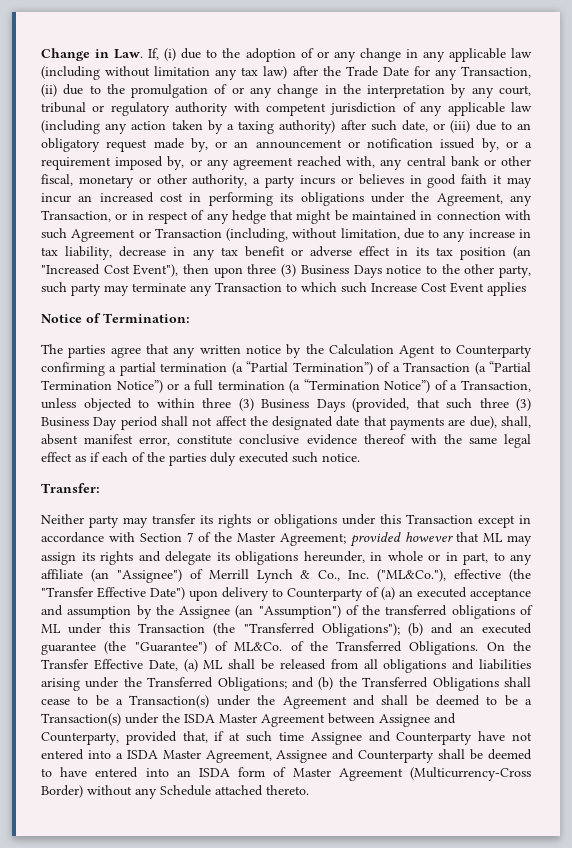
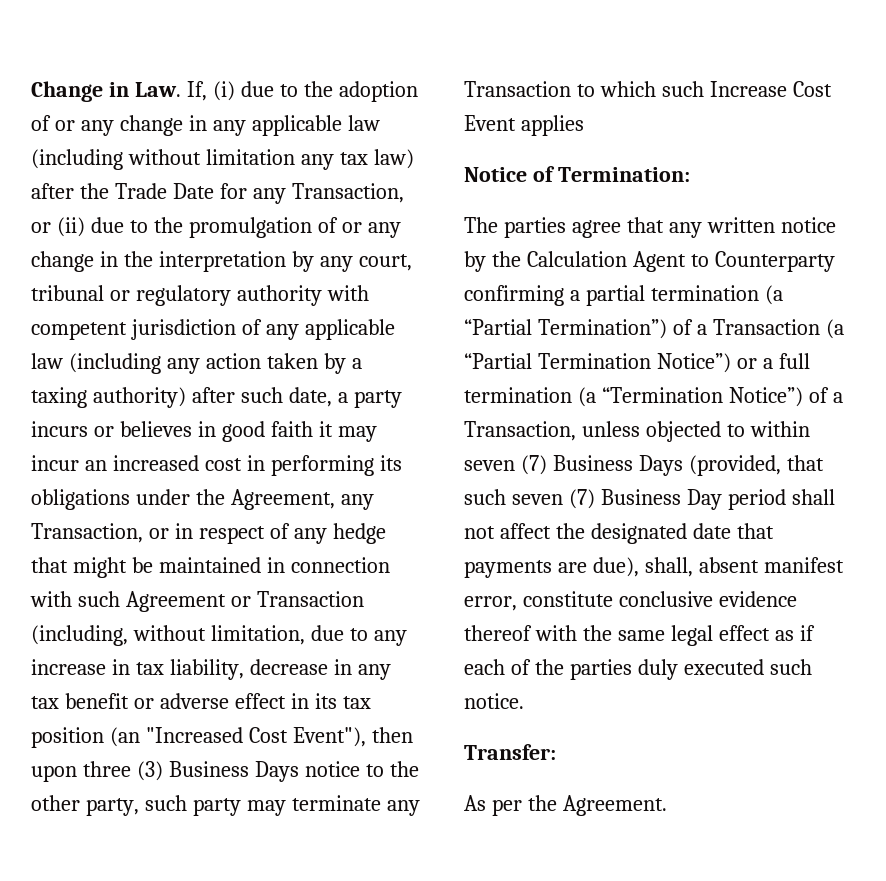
(531, 72) none -> [31,222,51,233] or
[433,120,531,133] [41,138,532,152] [41,156,532,170] [41,174,248,188] or (iii) due to an obligatory request made by, or an announcement or notification issued by, or a requirement imposed by, or any agreement reached with, any central bank or other fiscal, monetary or other authority, -> (332, 397) none
[202,398,254,411] three (3) -> [464,455,547,475] seven (7)
[479,398,531,411] three (3) -> [511,489,595,509] seven (7)
[41,514,531,528] [41,532,532,547] [41,551,532,565] [41,569,532,583] [41,587,531,601] [41,605,533,619] [41,623,533,637] [41,641,531,655] [41,659,531,673] [41,677,531,691] [41,695,532,709] [41,713,456,727] [41,731,532,745] [41,749,533,763] [41,767,531,781] [41,785,309,799] Neither party may transfer its rights or obligations under this Transaction except in accordance with Section 7 of the Master Agreement; provided however that ML may assign its rights and delegate its obligations hereunder, in whole or in part, to any affiliate (an "Assignee") of Merrill Lynch & Co., Inc. ("ML&Co."), effective (the "Transfer Effective Date") upon delivery to Counterparty of (a) an executed acceptance and assumption by the Assignee (an "Assumption") of the transferred obligations of ML under this Transaction (the "Transferred Obligations"); (b) and an executed guarantee (the "Guarantee") of ML&Co. of the Transferred Obligations. On the Transfer Effective Date, (a) ML shall be released from all obligations and liabilities arising under the Transferred Obligations; and (b) the Transferred Obligations shall cease to be a Transaction(s) under the Agreement and shall be deemed to be a Transaction(s) under the ISDA Master Agreement between Assignee and Counterparty, provided that, if at such time Assignee and Counterparty have not entered into a ISDA Master Agreement, Assignee and Counterparty shall be deemed to have entered into an ISDA form of Master Agreement (Multicurrency-Cross Border) without any Schedule attached thereto. -> [464,795,667,816] As per the Agreement.

